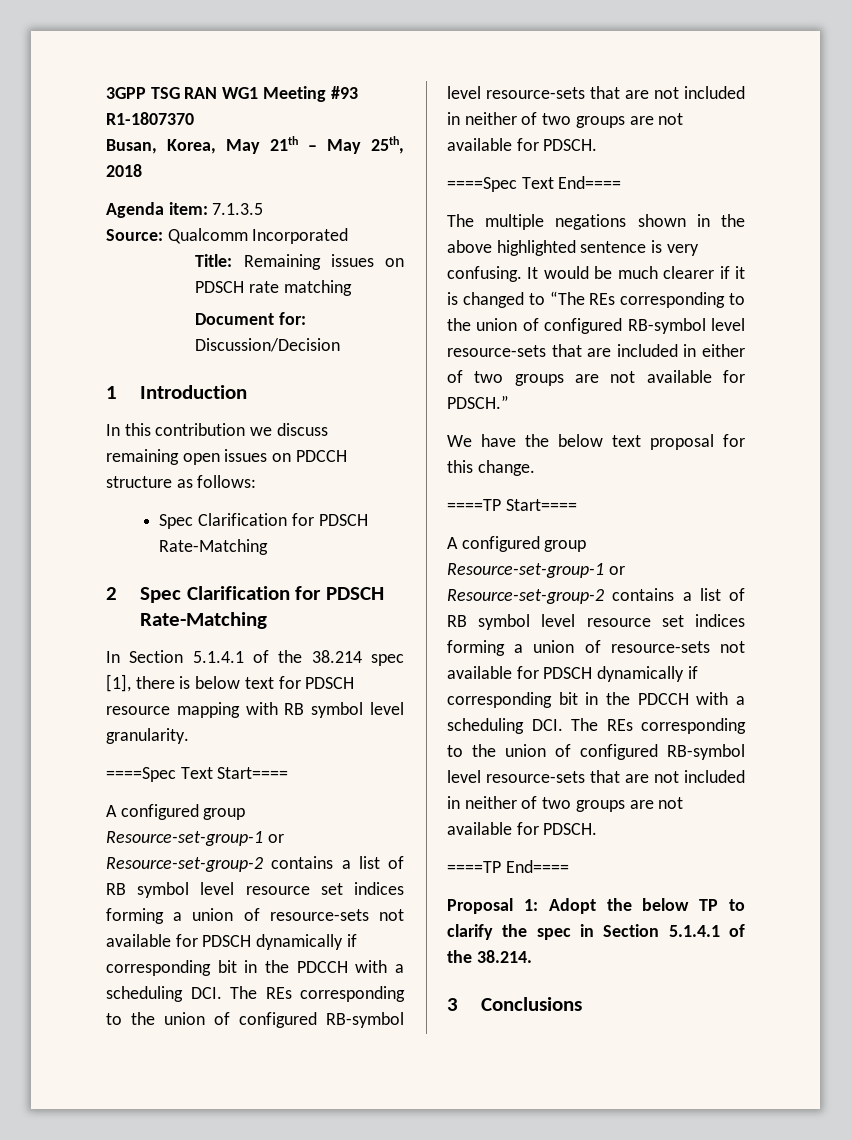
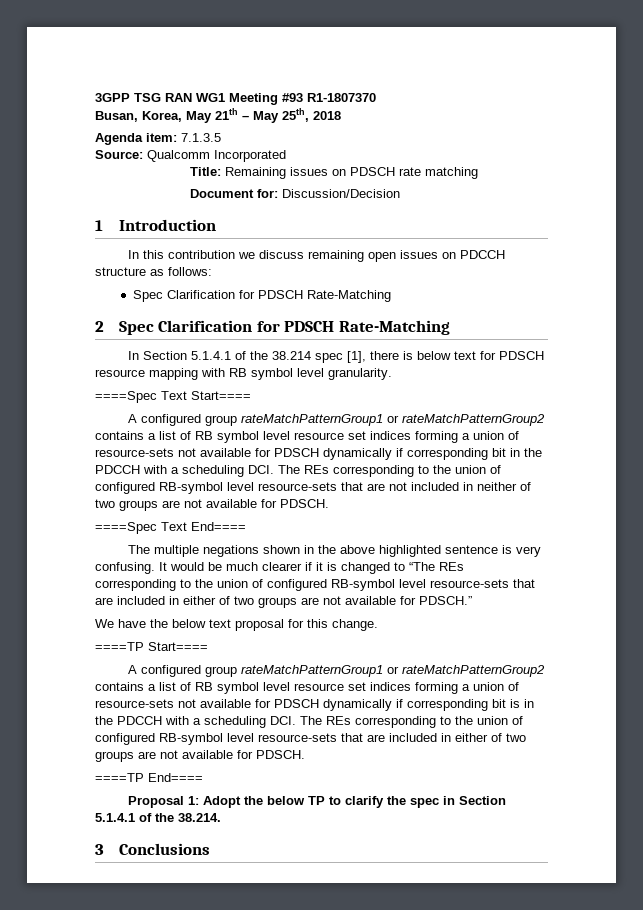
[106,831,284,846] [106,857,263,872] Resource-set-group-1 or Resource-set-group-2 -> [241,414,546,426] rateMatchPatternGroup1 or rateMatchPatternGroup2
[447,563,625,578] [447,589,604,604] Resource-set-group-1 or Resource-set-group-2 -> [241,665,546,677] rateMatchPatternGroup1 or rateMatchPatternGroup2
(578, 698) none -> [510,699,520,708] is
[654,770,745,783] [447,796,517,809] not included in neither -> [389,733,488,742] included in either

